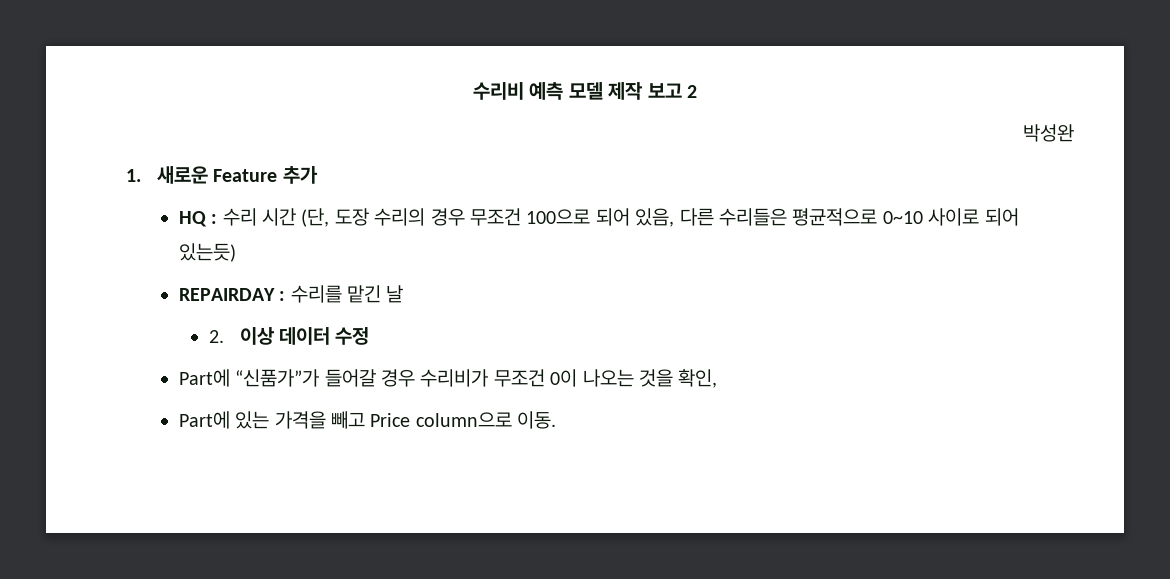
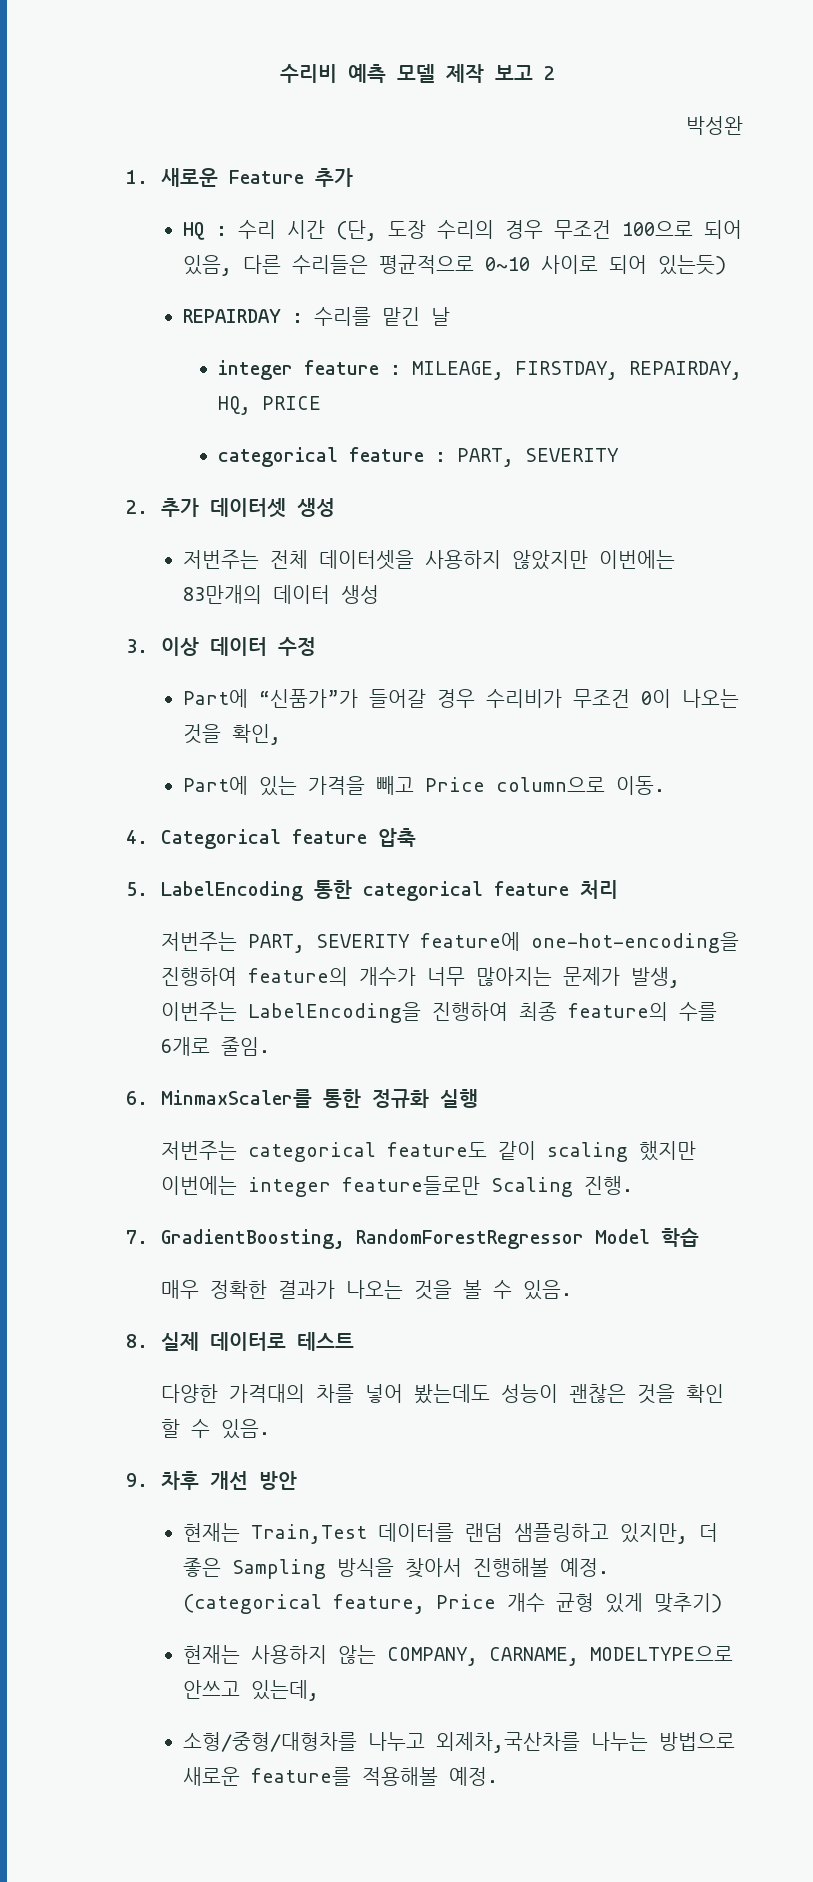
[209,330,225,343] 2. -> [218,360,743,380] [218,396,322,415] [218,447,620,467] [126,498,336,518] [183,550,676,570] [183,585,380,604] [126,639,149,653] integer feature : MILEAGE, FIRSTDAY, REPAIRDAY, HQ, PRICE // categorical feature : PART, SEVERITY // 2. 추가 데이터셋 생성 // 저번주는 전체 데이터셋을 사용하지 않았지만 이번에는 83만개의 데이터 생성 // 3.
(557, 420) none -> [126,828,417,849] [126,880,619,901] [161,932,740,953] [161,967,681,988] [161,1002,718,1023] [161,1037,271,1056] [126,1089,479,1108] [161,1141,697,1162] [161,1176,634,1197] [126,1228,700,1249] [161,1280,573,1300] [126,1332,355,1351] [161,1384,725,1404] [161,1419,271,1439] [126,1471,298,1490] [183,1523,719,1544] [183,1558,610,1579] [183,1593,723,1614] [183,1645,734,1666] [183,1680,320,1701] [183,1732,736,1753] [183,1767,499,1786] // 4. Categorical feature 압축 // 5. LabelEncoding 통한 categorical feature 처리 // 저번주는 PART, SEVERITY feature에 one-hot-encoding을 진행하여 feature의 개수가 너무 많아지는 문제가 발생, 이번주는 LabelEncoding을 진행하여 최종 feature의 수를 6개로 줄임. // 6. MinmaxScaler를 통한 정규화 실행 // 저번주는 categorical feature도 같이 scaling 했지만 이번에는 integer feature들로만 Scaling 진행. // 7. GradientBoosting, RandomForestRegressor Model 학습 // 매우 정확한 결과가 나오는 것을 볼 수 있음. // 8. 실제 데이터로 테스트 // 다양한 가격대의 차를 넣어 봤는데도 성능이 괜찮은 것을 확인 할 수 있음. // 9. 차후 개선 방안 // 현재는 Train,Test 데이터를 랜덤 샘플링하고 있지만, 더 좋은 Sampling 방식을 찾아서 진행해볼 예정. (categorical feature, Price 개수 균형 있게 맞추기) // 현재는 사용하지 않는 COMPANY, CARNAME, MODELTYPE으로 안쓰고 있는데, // 소형/중형/대형차를 나누고 외제차,국산차를 나누는 방법으로 새로운 feature를 적용해볼 예정.

